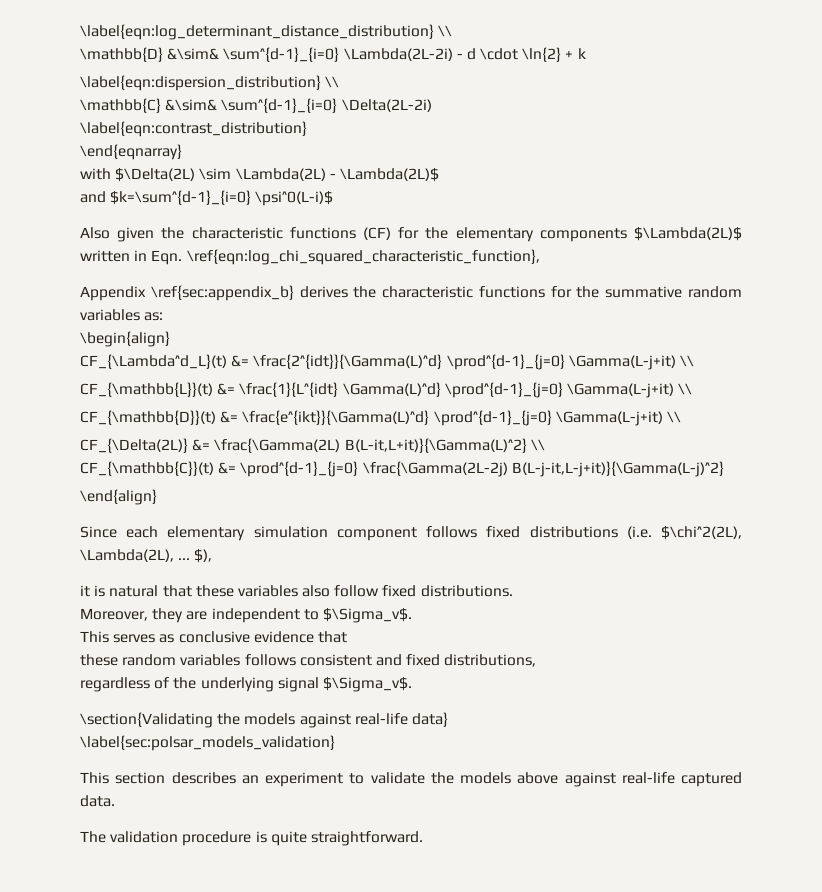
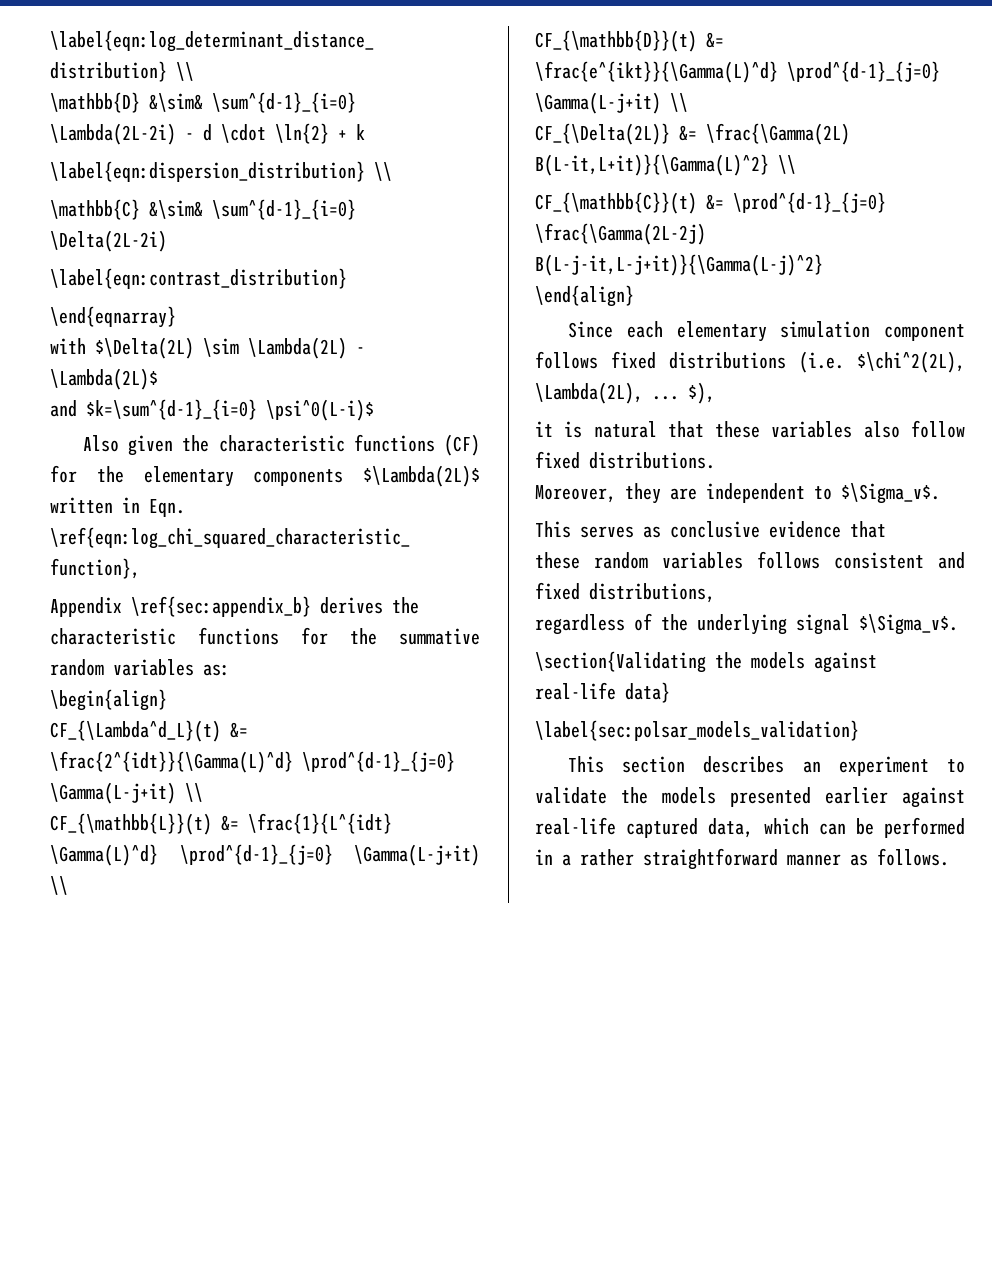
[517,772,559,784] above -> [730,787,888,807] presented earlier
[80,795,115,807] [80,831,423,846] data. // The validation procedure is quite straightforward. -> [708,817,965,838] [535,848,949,870] data, which can be performed in a rather straightforward manner as follows.

